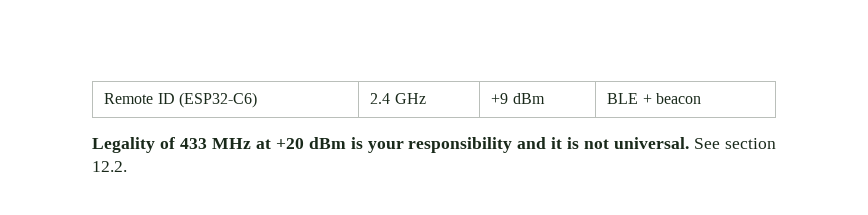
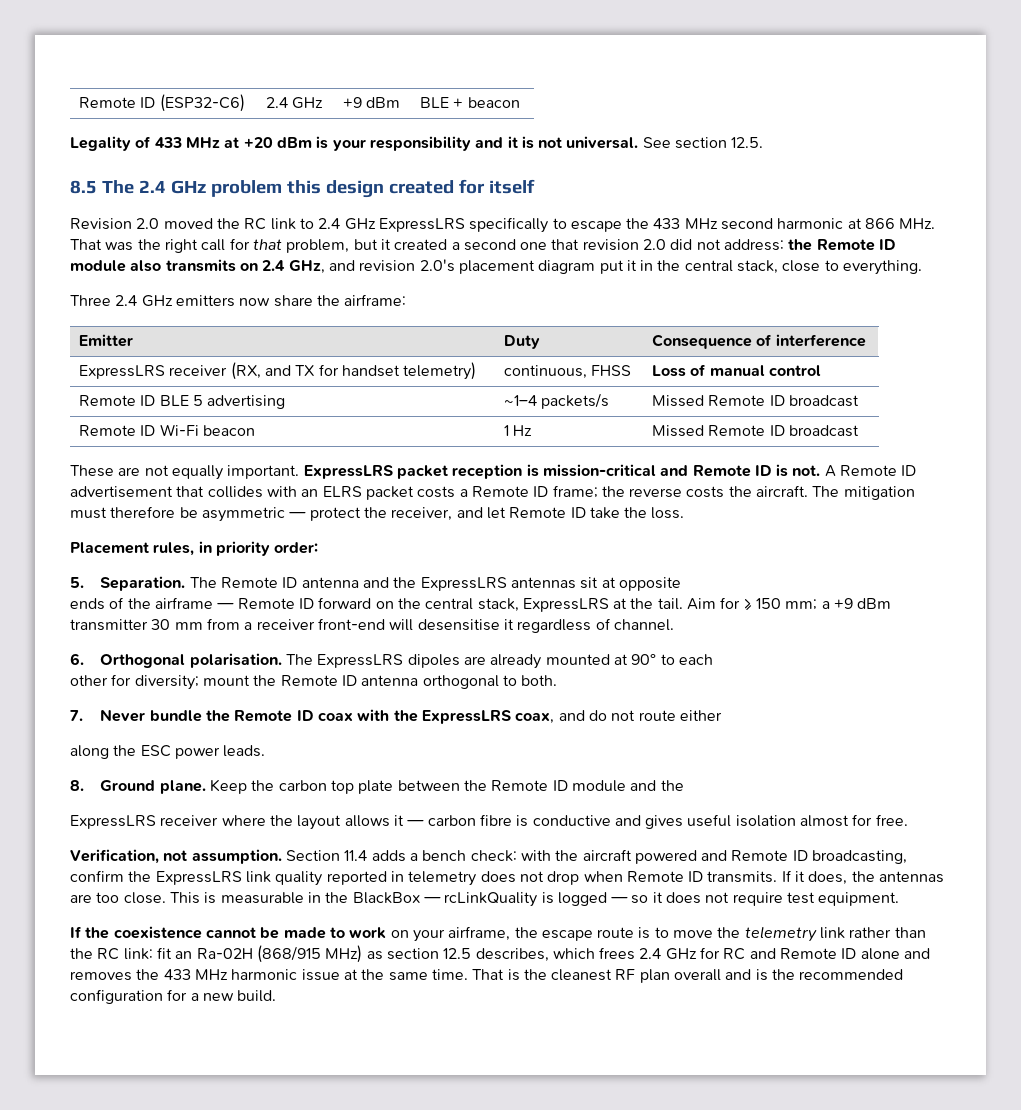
[92,161,127,172] 12.2. -> [731,137,764,148] [70,179,535,198] [70,217,936,233] [70,238,897,253] [70,259,923,275] [70,294,407,307] [79,334,134,347] [504,335,541,349] [652,334,866,349] [79,362,477,380] [504,365,632,379] [652,364,822,377] [79,395,286,409] [504,393,610,409] [652,395,860,407] [79,424,256,436] [504,425,533,436] [652,425,860,437] [70,464,917,480] [70,485,915,500] [70,506,685,522] [70,541,319,556] [70,576,681,591] [70,597,892,612] [70,618,674,633] [70,653,713,669] [70,674,558,690] [70,709,722,724] [70,745,266,759] [70,779,684,794] [70,814,908,830] [70,849,908,864] [70,870,945,886] [70,892,900,907] [70,926,926,942] [70,945,931,963] [70,969,904,983] [70,989,277,1004] 12.5. // 8.5 The 2.4 GHz problem this design created for itself // Revision 2.0 moved the RC link to 2.4 GHz ExpressLRS specifically to escape the 433 MHz second harmonic at 866 MHz. That was the right call for that problem, but it created a second one that revision 2.0 did not address: the Remote ID module also transmits on 2.4 GHz, and revision 2.0's placement diagram put it in the central stack, close to everything. // Three 2.4 GHz emitters now share the airframe: // Emitter | Duty | Consequence of interference // ExpressLRS receiver (RX, and TX for handset telemetry) | continuous, FHSS | Loss of manual control // Remote ID BLE 5 advertising | ~1–4 packets/s | Missed Remote ID broadcast // Remote ID Wi-Fi beacon | 1 Hz | Missed Remote ID broadcast // These are not equally important. ExpressLRS packet reception is mission-critical and Remote ID is not. A Remote ID advertisement that collides with an ELRS packet costs a Remote ID frame; the reverse costs the aircraft. The mitigation must therefore be asymmetric — protect the receiver, and let Remote ID take the loss. // Placement rules, in priority order: // 5. Separation. The Remote ID antenna and the ExpressLRS antennas sit at opposite // ends of the airframe — Remote ID forward on the central stack, ExpressLRS at the tail. Aim for ≥ 150 mm; a +9 dBm transmitter 30 mm from a receiver front-end will desensitise it regardless of channel. // 6. Orthogonal polarisation. The ExpressLRS dipoles are already mounted at 90° to each // other for diversity; mount the Remote ID antenna orthogonal to both. // 7. Never bundle the Remote ID coax with the ExpressLRS coax, and do not route either // along the ESC power leads. // 8. Ground plane. Keep the carbon top plate between the Remote ID module and the // ExpressLRS receiver where the layout allows it — carbon fibre is conductive and gives useful isolation almost for free. // Verification, not assumption. Section 11.4 adds a bench check: with the aircraft powered and Remote ID broadcasting, confirm the ExpressLRS link quality reported in telemetry does not drop when Remote ID transmits. If it does, the antennas are too close. This is measurable in the BlackBox — rcLinkQuality is logged — so it does not require test equipment. // If the coexistence cannot be made to work on your airframe, the escape route is to move the telemetry link rather than the RC link: fit an Ra-02H (868/915 MHz) as section 12.5 describes, which frees 2.4 GHz for RC and Remote ID alone and removes the 433 MHz harmonic issue at the same time. That is the cleanest RF plan overall and is the recommended configuration for a new build.

